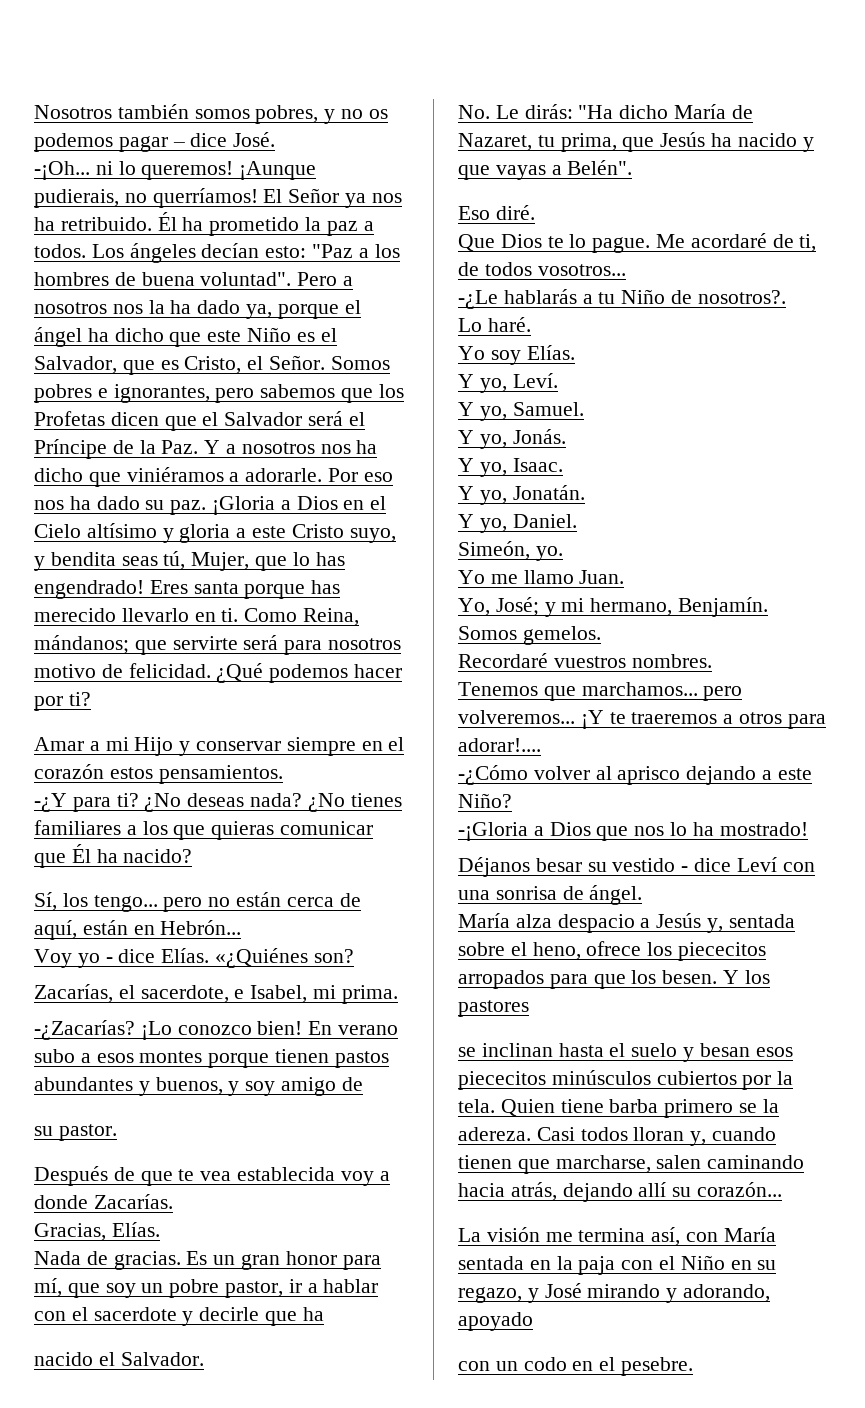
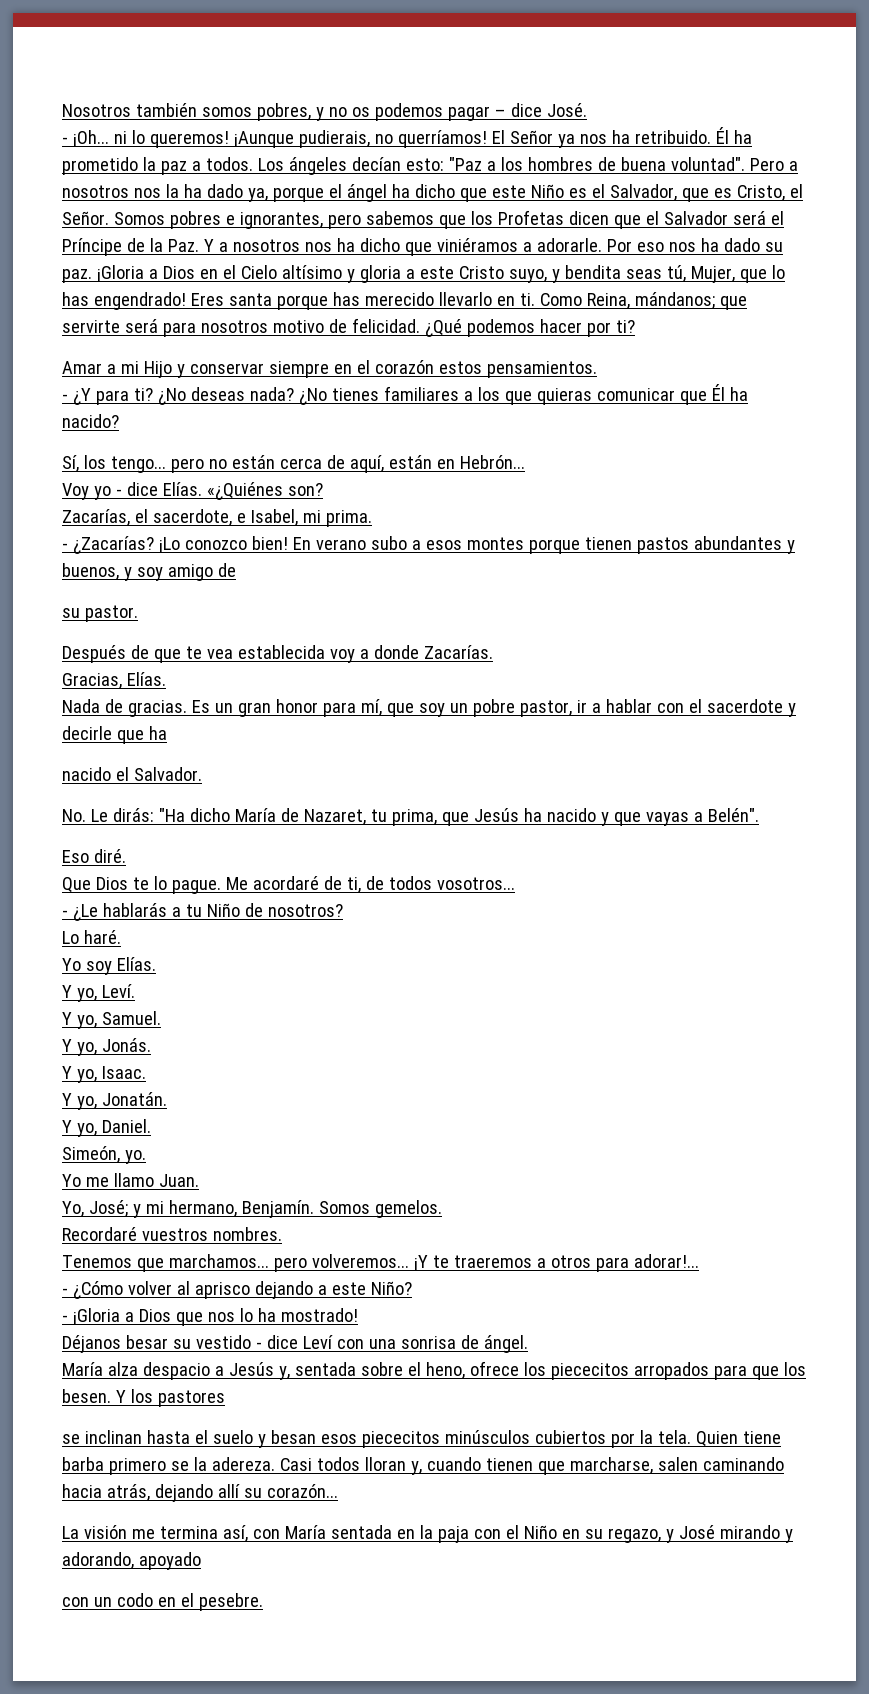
[34,161,90,180] -¡Oh... -> [62,130,109,146] - ¡Oh...
[34,793,67,812] -¿Y -> [62,388,91,405] - ¿Y
[34,1020,135,1040] -¿Zacarías? -> [62,536,154,554] - ¿Zacarías?
[458,290,498,309] -¿Le -> [62,904,98,921] - ¿Le
[697,290,786,304] nosotros?. -> [267,904,343,917] nosotros?
[458,738,541,752] [458,765,528,785] adorar!.... // -¿Cómo -> [633,1254,699,1268] [62,1281,123,1299] adorar!... // - ¿Cómo
[458,822,528,841] -¡Gloria -> [62,1308,120,1324] - ¡Gloria

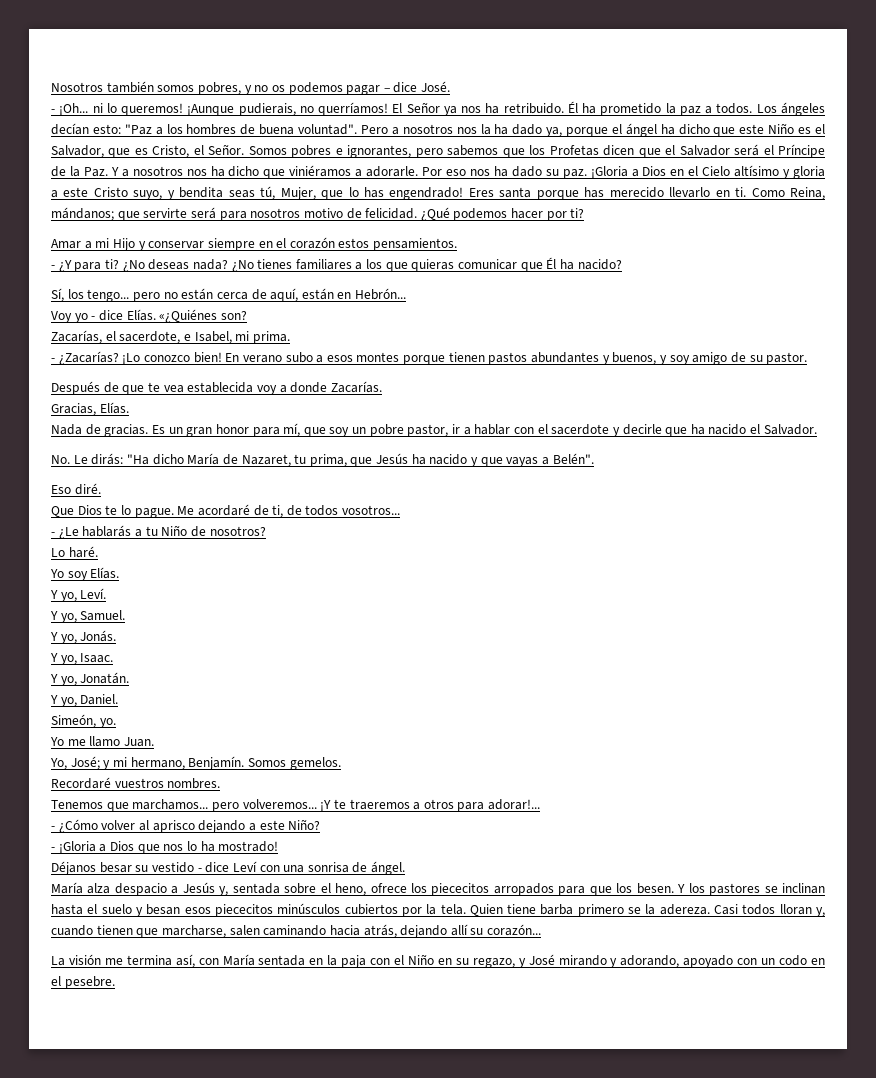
(236, 570) // -> (746, 357) none
(167, 733) // -> (705, 429) none
(225, 1398) // -> (761, 889) none
(201, 1561) // -> (734, 961) none

